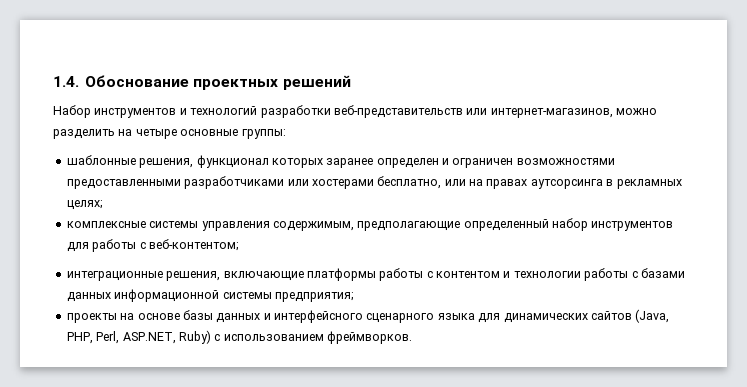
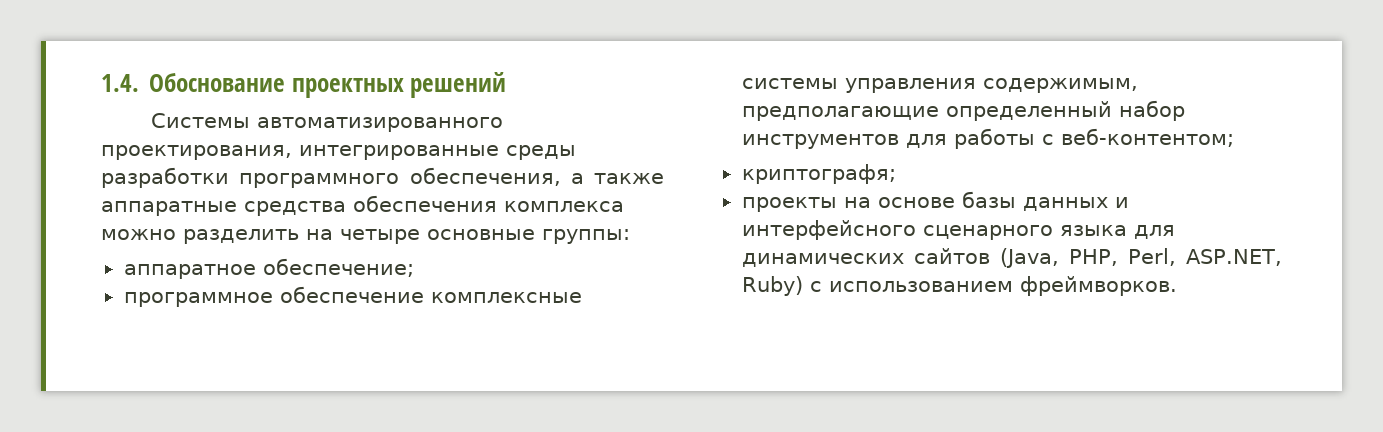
[53,105,613,118] Набор инструментов и технологий разработки веб-представительств или интернет-магазинов, -> [151,113,504,132] [101,145,576,160] [101,167,664,188] [101,195,624,216] Системы автоматизированного проектирования, интегрированные среды разработки программного обеспечения, а также аппаратные средства обеспечения комплекса
[66,155,615,168] [66,176,682,189] [66,200,103,210] шаблонные решения, функционал которых заранее определен и ограничен возможностями предоставленными разработчиками или хостерами бесплатно, или на правах аутсорсинга в рекламных целях; // -> [123,258,414,279] [123,286,424,307] аппаратное обеспечение; // программное обеспечение
[66,268,685,281] [66,289,354,302] интеграционные решения, включающие платформы работы с контентом и технологии работы с базами данных информационной системы предприятия; -> [741,164,896,184] криптографя;

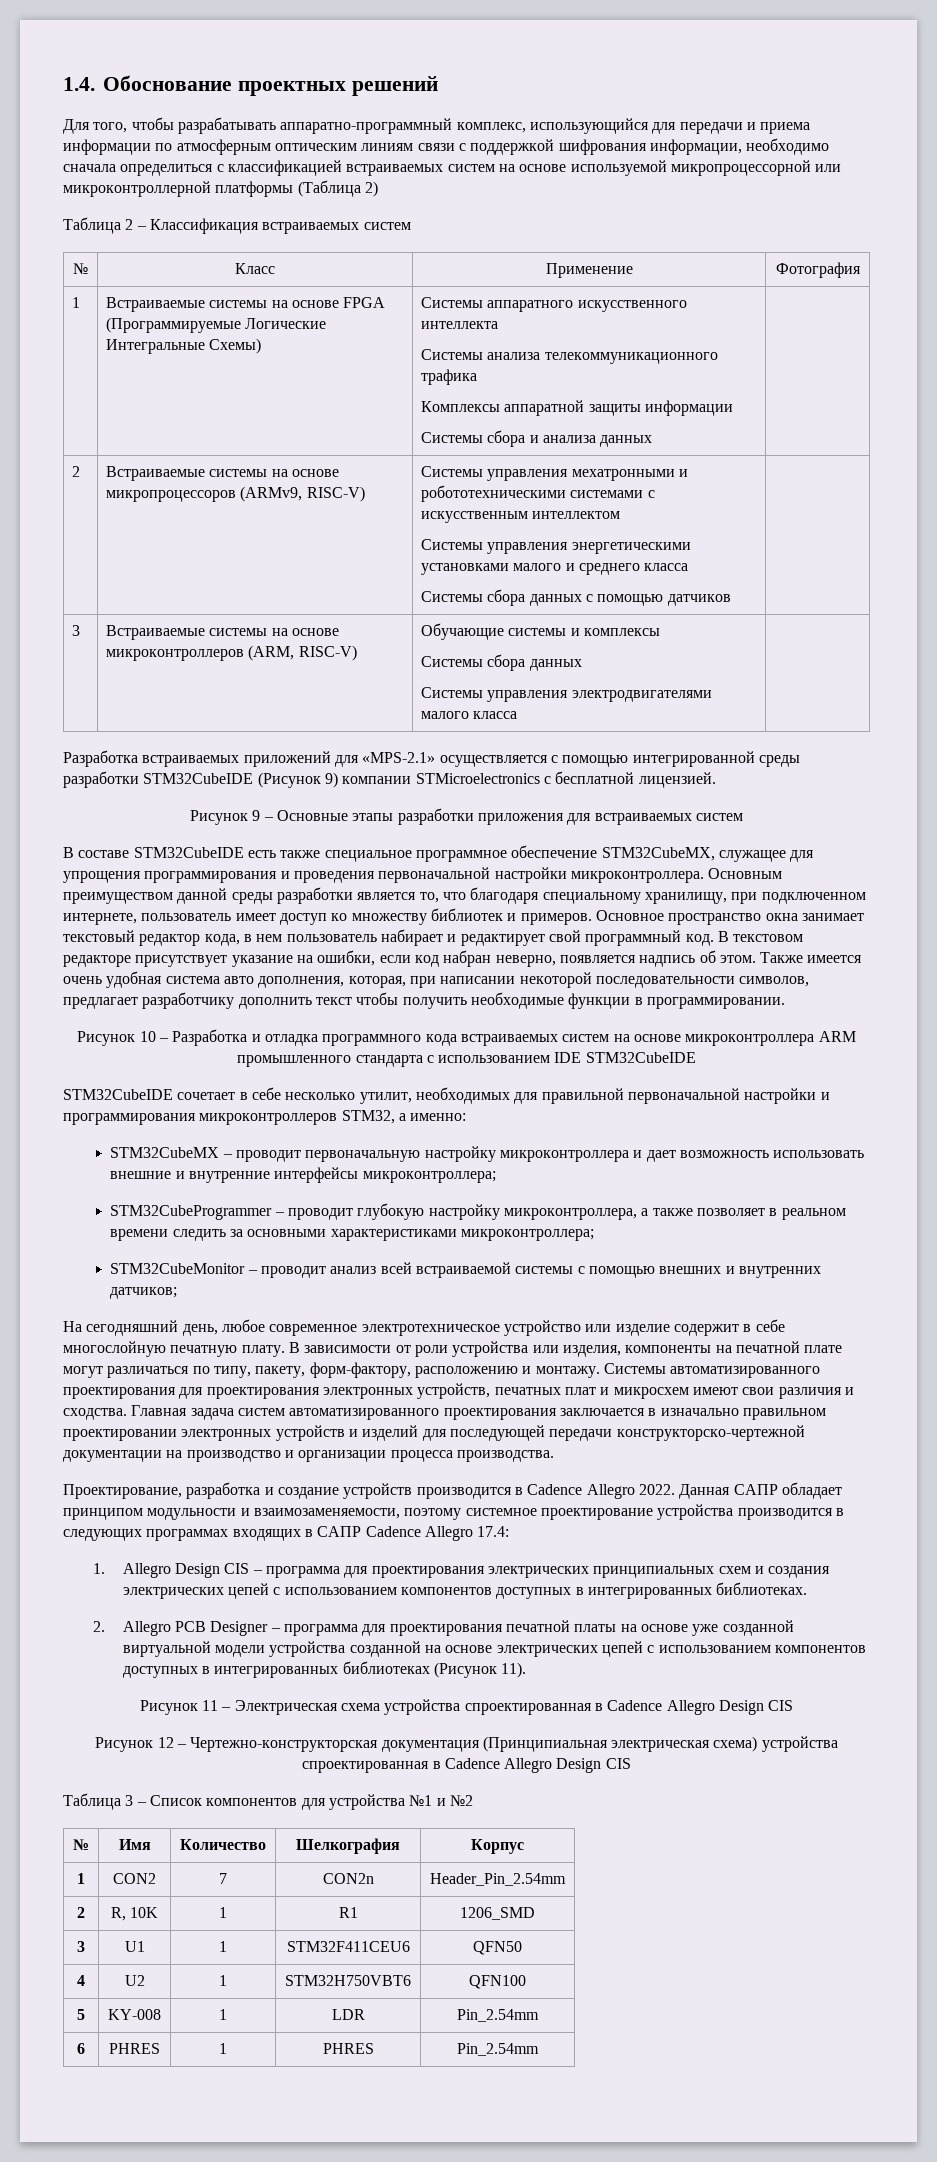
[151,113,504,132] [101,145,576,160] [101,167,664,188] [101,195,624,216] [101,229,630,244] [123,258,414,279] [123,286,582,307] [741,78,1138,93] [741,100,1185,121] [741,128,1234,149] [741,164,896,184] [741,191,1129,212] [741,220,1175,240] [741,248,1283,268] [741,276,1177,296] Системы автоматизированного проектирования, интегрированные среды разработки программного обеспечения, а также аппаратные средства обеспечения комплекса можно разделить на четыре основные группы: // аппаратное обеспечение; // программное обеспечение комплексные системы управления содержимым, предполагающие определенный набор инструментов для работы с веб-контентом; // криптографя; // проекты на основе базы данных и интерфейсного сценарного языка для динамических сайтов (Java, PHP, Perl, ASP.NET, Ruby) с использованием фреймворков. -> [63,117,811,134] [63,138,830,155] [63,160,842,176] [63,180,378,197] [63,217,411,234] [73,263,88,274] [235,263,275,274] [545,263,633,278] [775,262,861,278] [72,297,81,308] [106,297,386,312] [106,317,327,333] [106,338,262,354] [421,297,687,312] [421,321,499,329] [421,349,718,364] [421,369,478,385] [421,400,734,416] [421,430,653,447] [72,466,81,477] [106,466,340,481] [106,486,365,502] [421,466,689,481] [421,485,655,502] [421,511,621,523] [421,539,691,554] [421,563,689,575] [421,589,731,606] [72,625,81,636] [106,625,340,640] [106,645,357,661] [421,623,661,640] [421,654,582,671] [421,687,712,702] [421,711,518,719] [63,750,800,767] [63,771,716,788] [190,808,743,825] [63,845,815,862] [63,867,783,883] [63,887,866,904] [63,908,864,925] [63,929,804,946] [63,950,863,967] [63,971,810,988] [63,992,785,1009] [77,1029,856,1046] [237,1052,696,1067] [63,1087,830,1104] [63,1110,467,1125] [110,1146,865,1162] [110,1167,496,1183] [110,1203,846,1220] [110,1229,595,1241] [110,1262,821,1278] [110,1287,178,1299] [63,1319,785,1336] [63,1341,843,1357] [63,1362,821,1378] [63,1383,854,1399] [63,1405,826,1420] [63,1425,805,1441] [63,1450,554,1462] [63,1482,842,1499] [63,1504,844,1520] [63,1526,510,1541] [92,1563,831,1578] [122,1582,808,1599] [92,1620,794,1636] [122,1641,866,1657] [122,1661,527,1678] [139,1699,794,1715] [95,1736,838,1752] [302,1758,631,1773] [63,1793,473,1810] [73,1839,89,1850] [118,1839,151,1850] [180,1839,266,1850] [296,1838,400,1854] [471,1839,524,1854] [77,1873,85,1884] [113,1873,156,1884] [219,1873,227,1884] [322,1873,374,1884] [430,1873,566,1886] [77,1907,85,1918] [110,1907,159,1921] [219,1907,227,1918] [338,1907,358,1918] [460,1907,535,1920] [77,1941,85,1952] [124,1941,145,1952] [219,1941,227,1952] [286,1941,410,1952] [473,1941,522,1955] [77,1975,85,1986] [124,1975,145,1986] [219,1975,227,1986] [285,1975,411,1986] [469,1975,526,1989] [77,2009,85,2020] [108,2009,161,2020] [219,2009,227,2020] [331,2009,365,2020] [457,2009,539,2022] [77,2043,85,2054] [109,2043,160,2054] [219,2043,227,2054] [322,2043,374,2054] [457,2043,539,2056] Для того, чтобы разрабатывать аппаратно-программный комплекс, использующийся для передачи и приема информации по атмосферным оптическим линиям связи с поддержкой шифрования информации, необходимо сначала определиться с классификацией встраиваемых систем на основе используемой микропроцессорной или микроконтроллерной платформы (Таблица 2) // Таблица 2 – Классификация встраиваемых систем // № | Класс | Применение | Фотография // 1 | Встраиваемые системы на основе FPGA (Программируемые Логические Интегральные Схемы) | Системы аппаратного искусственного интеллекта // Системы анализа телекоммуникационного трафика // Комплексы аппаратной защиты информации // Системы сбора и анализа данных | // 2 | Встраиваемые системы на основе микропроцессоров (ARMv9, RISC-V) | Системы управления мехатронными и робототехническими системами с искусственным интеллектом // Системы управления энергетическими установками малого и среднего класса // Системы сбора данных с помощью датчиков | // 3 | Встраиваемые системы на основе микроконтроллеров (ARM, RISC-V) | Обучающие системы и комплексы // Системы сбора данных // Системы управления электродвигателями малого класса | // Разработка встраиваемых приложений для «MPS-2.1» осуществляется с помощью интегрированной среды разработки STM32CubeIDE (Рисунок 9) компании STMicroelectronics с бесплатной лицензией. // Рисунок 9 – Основные этапы разработки приложения для встраиваемых систем // В составе STM32CubeIDE есть также специальное программное обеспечение STM32CubeMX, служащее для упрощения программирования и проведения первоначальной настройки микроконтроллера. Основным преимуществом данной среды разработки является то, что благодаря специальному хранилищу, при подключенном интернете, пользователь имеет доступ ко множеству библиотек и примеров. Основное пространство окна занимает текстовый редактор кода, в нем пользователь набирает и редактирует свой программный код. В текстовом редакторе присутствует указание на ошибки, если код набран неверно, появляется надпись об этом. Также имеется очень удобная система авто дополнения, которая, при написании некоторой последовательности символов, предлагает разработчику дополнить текст чтобы получить необходимые функции в программировании. // Рисунок 10 – Разработка и отладка программного кода встраиваемых систем на основе микроконтроллера ARM промышленного стандарта с использованием IDE STM32CubeIDE // STM32CubeIDE сочетает в себе несколько утилит, необходимых для правильной первоначальной настройки и программирования микроконтроллеров STM32, а именно: // STM32CubeMX – проводит первоначальную настройку микроконтроллера и дает возможность использовать внешние и внутренние интерфейсы микроконтроллера; // STM32CubeProgrammer – проводит глубокую настройку микроконтроллера, а также позволяет в реальном времени следить за основными характеристиками микроконтроллера; // STM32CubeMonitor – проводит анализ всей встраиваемой системы с помощью внешних и внутренних датчиков; // На сегодняшний день, любое современное электротехническое устройство или изделие содержит в себе многослойную печатную плату. В зависимости от роли устройства или изделия, компоненты на печатной плате могут различаться по типу, пакету, форм-фактору, расположению и монтажу. Системы автоматизированного проектирования для проектирования электронных устройств, печатных плат и микросхем имеют свои различия и сходства. Главная задача систем автоматизированного проектирования заключается в изначально правильном проектировании электронных устройств и изделий для последующей передачи конструкторско-чертежной документации на производство и организации процесса производства. // Проектирование, разработка и создание устройств производится в Cadence Allegro 2022. Данная САПР обладает принципом модульности и взаимозаменяемости, поэтому системное проектирование устройства производится в следующих программах входящих в САПР Cadence Allegro 17.4: // 1. Allegro Design CIS – программа для проектирования электрических принципиальных схем и создания электрических цепей с использованием компонентов доступных в интегрированных библиотеках. // 2. Allegro PCB Designer – программа для проектирования печатной платы на основе уже созданной виртуальной модели устройства созданной на основе электрических цепей с использованием компонентов доступных в интегрированных библиотеках (Рисунок 11). // Рисунок 11 – Электрическая схема устройства спроектированная в Cadence Allegro Design CIS // Рисунок 12 – Чертежно-конструкторская документация (Принципиальная электрическая схема) устройства спроектированная в Cadence Allegro Design CIS // Таблица 3 – Список компонентов для устройства №1 и №2 // № | Имя | Количество | Шелкография | Корпус // 1 | CON2 | 7 | CON2n | Header_Pin_2.54mm // 2 | R, 10K | 1 | R1 | 1206_SMD // 3 | U1 | 1 | STM32F411CEU6 | QFN50 // 4 | U2 | 1 | STM32H750VBT6 | QFN100 // 5 | KY-008 | 1 | LDR | Pin_2.54mm // 6 | PHRES | 1 | PHRES | Pin_2.54mm

